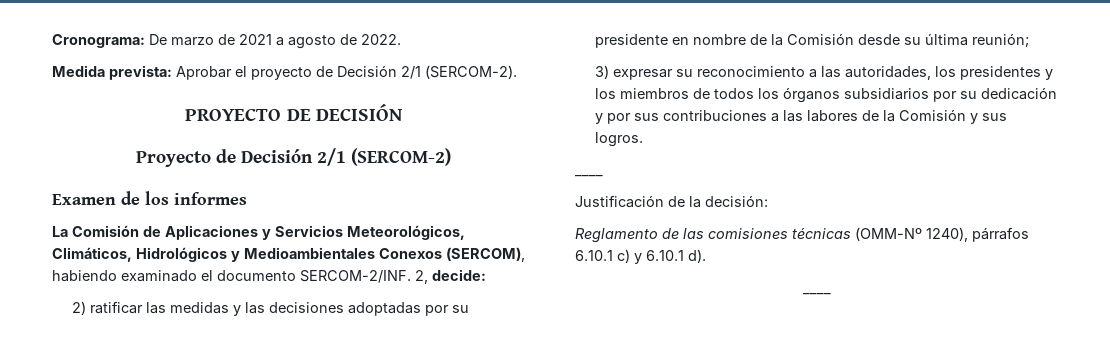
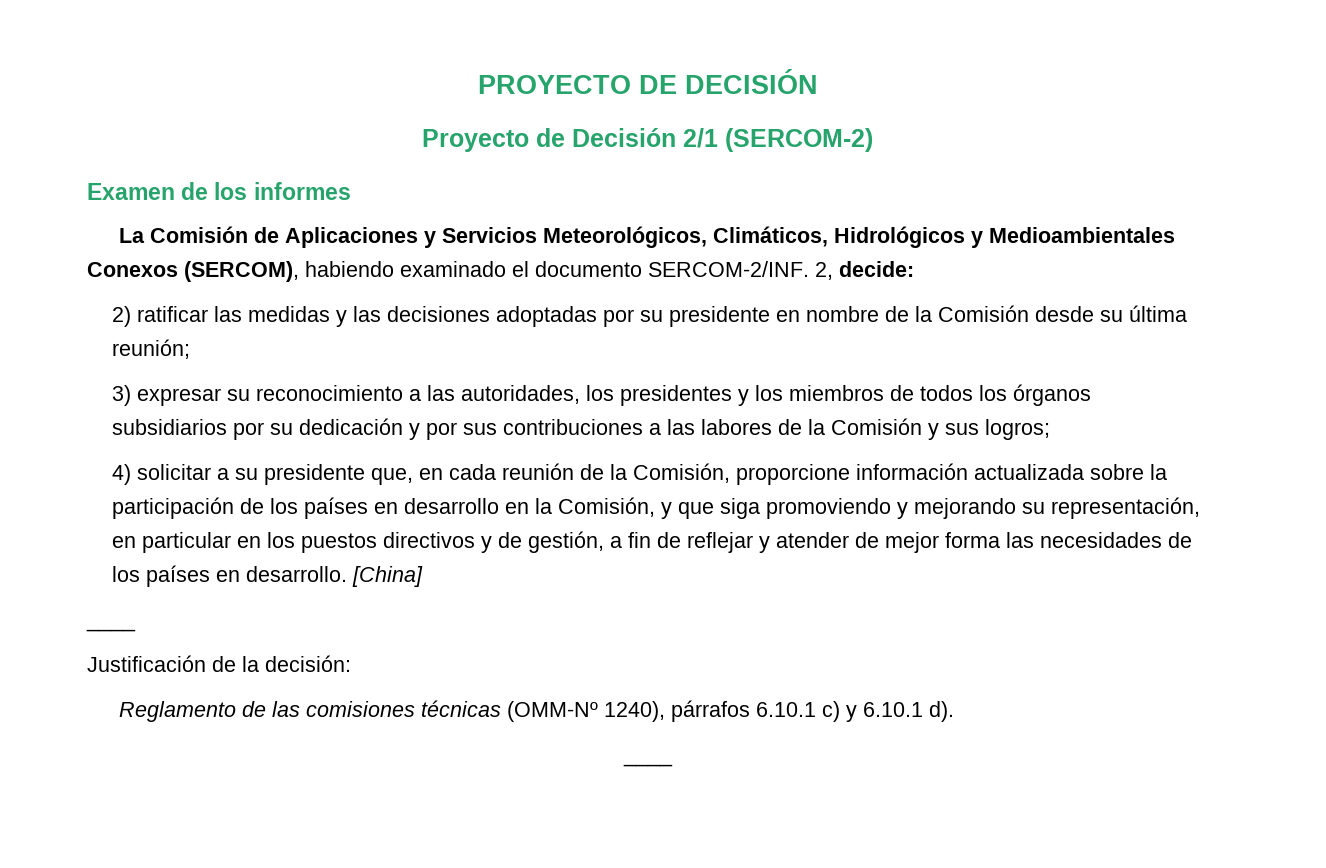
[52,34,401,49] [52,65,517,80] Cronograma: De marzo de 2021 a agosto de 2022. // Medida prevista: Aprobar el proyecto de Decisión 2/1 (SERCOM-2). // -> (477, 84) none
[595,132,644,147] logros. -> [984,419,1050,440] [111,463,1167,485] [111,497,1200,519] [111,531,1192,553] [111,565,423,587] logros; // 4) solicitar a su presidente que, en cada reunión de la Comisión, proporcione información actualizada sobre la participación de los países en desarrollo en la Comisión, y que siga promoviendo y mejorando su representación, en particular en los puestos directivos y de gestión, a fin de reflejar y atender de mejor forma las necesidades de los países en desarrollo. [China]

